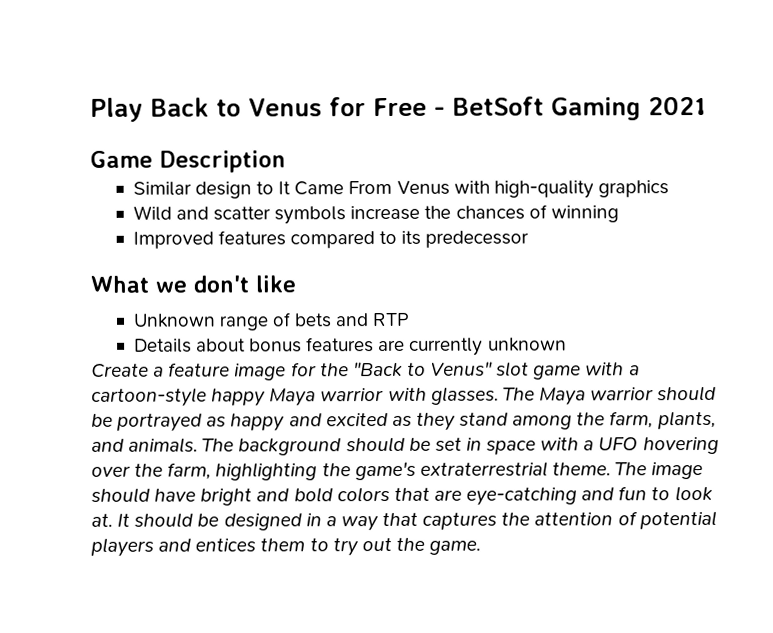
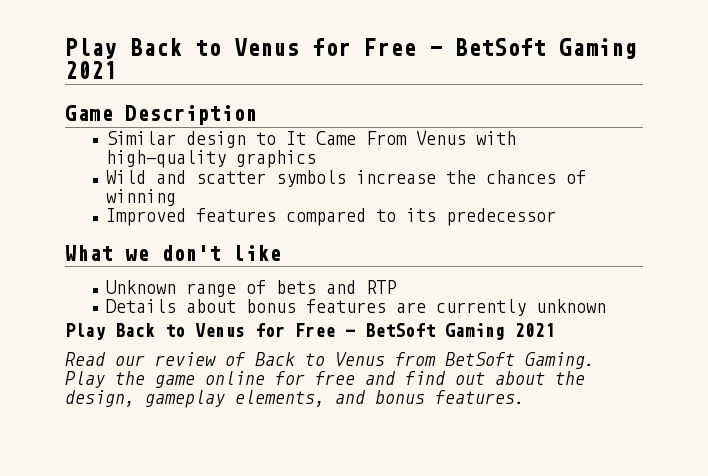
[91,361,640,381] [91,385,717,407] [91,410,716,432] [91,436,719,456] [91,461,704,481] [91,485,713,506] [91,510,717,532] [90,537,482,557] Create a feature image for the "Back to Venus" slot game with a cartoon-style happy Maya warrior with glasses. The Maya warrior should be portrayed as happy and excited as they stand among the farm, plants, and animals. The background should be set in space with a UFO hovering over the farm, highlighting the game's extraterrestrial theme. The image should have bright and bold colors that are eye-catching and fun to look at. It should be designed in a way that captures the attention of potential players and entices them to try out the game. -> [65,323,555,340] [65,352,595,369] [65,371,585,388] [65,390,525,408] Play Back to Venus for Free - BetSoft Gaming 2021 // Read our review of Back to Venus from BetSoft Gaming. Play the game online for free and find out about the design, gameplay elements, and bonus features.

